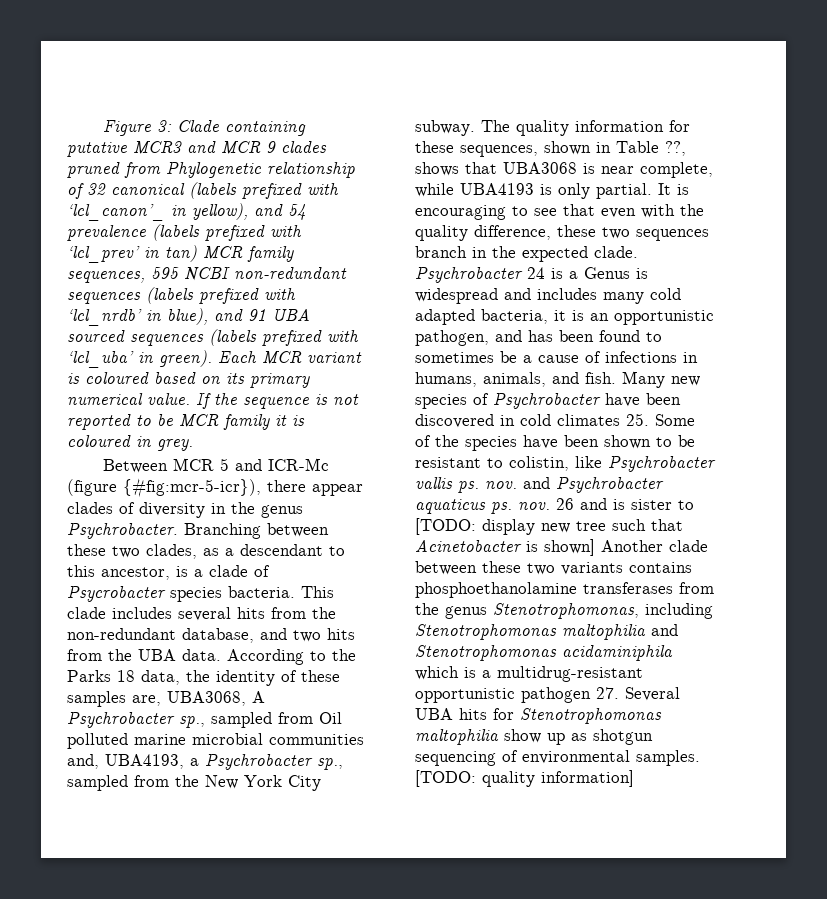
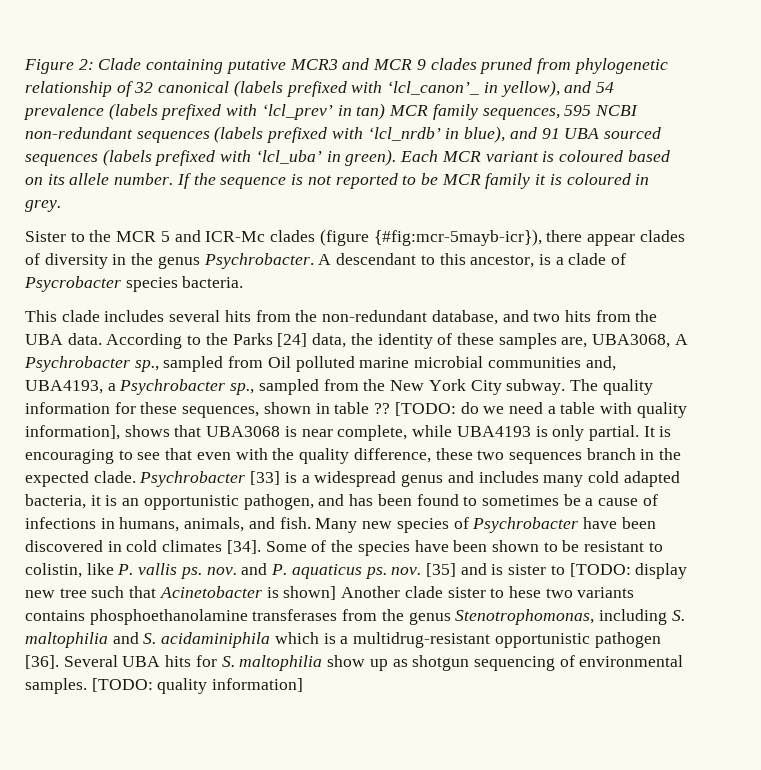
[156,120,172,132] 3: -> [78,59,94,70] 2:
[166,162,261,178] Phylogenetic -> [573,58,668,74] phylogenetic
[250,373,310,388] [67,393,190,405] primary numerical value. -> [69,173,174,185] allele number.
[102,459,168,473] Between -> [25,230,112,242] Sister to the
[67,478,261,498] (figure {#fig:mcr-5-icr}), -> [270,229,542,246] clades (figure {#fig:mcr-5mayb-icr}),
[184,523,329,539] [67,544,234,559] Branching between these two clades, as a -> [318,254,332,265] A
(295, 592) none -> (244, 282) //
[117,670,135,682] 18 -> [277,333,308,347] [24]
[616,141,686,156] Table ??, -> [334,402,687,418] [25,425,120,440] table ?? [TODO: do we need a table with quality information],
[527,267,648,279] [415,288,498,304] 24 is a Genus is widespread -> [250,471,444,487] [33] is a widespread genus
[626,413,649,426] 25. -> [226,540,261,554] [34].
[608,456,716,472] Psychrobacter -> [117,564,134,575] P.
[556,477,664,493] Psychrobacter -> [271,564,288,575] P.
[556,498,574,510] 26 -> [425,563,456,577] [35]
[415,561,521,575] between these -> [447,586,541,598] sister to hese
[415,624,557,640] Stenotrophomonas -> [671,610,685,621] S.
[415,645,557,661] Stenotrophomonas -> [143,633,157,644] S.
[596,687,619,699] 27. -> [25,655,59,669] [36].
[520,708,662,724] Stenotrophomonas -> [221,656,235,667] S.

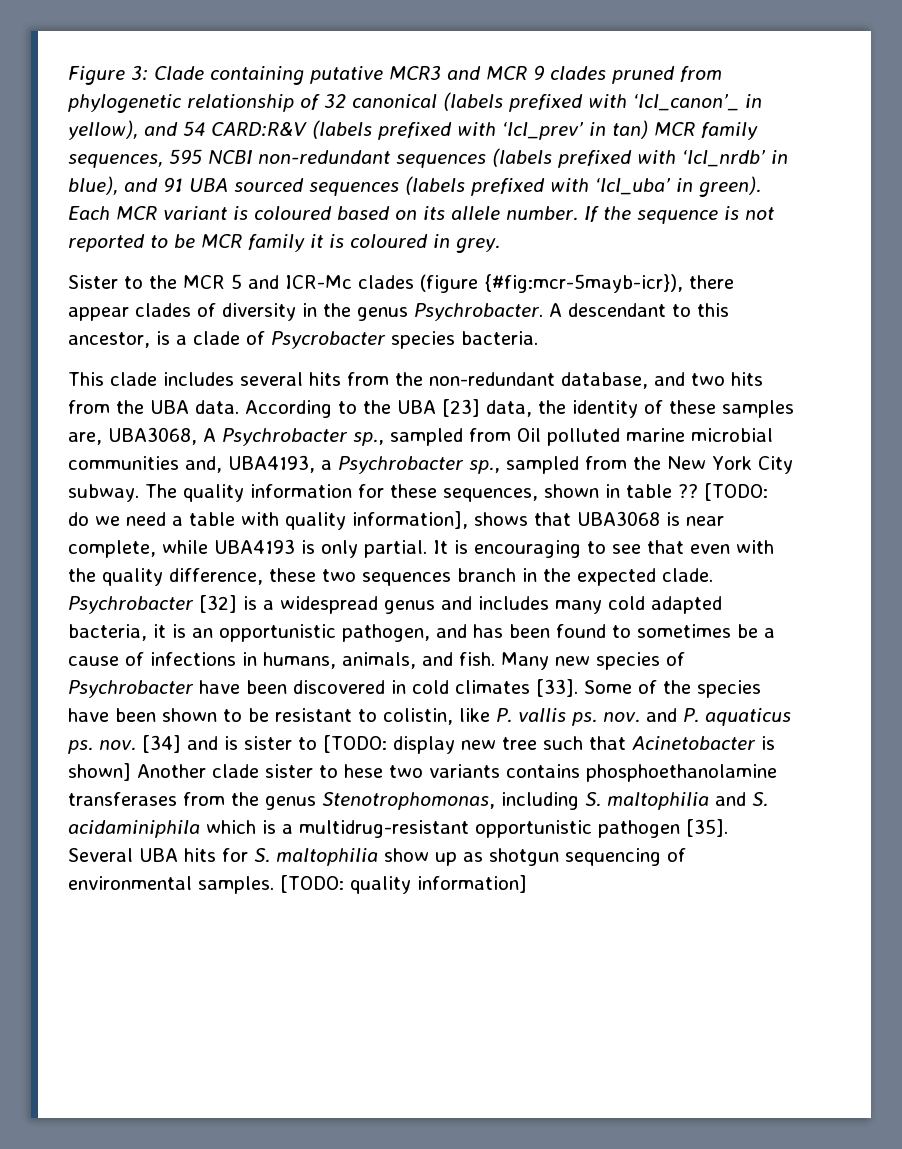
[78,59,94,70] 2: -> [131,66,148,81] 3:
[23,104,104,120] prevalence -> [211,122,307,137] CARD:R&V
[232,333,308,347] Parks [24] -> [397,399,480,417] UBA [23]
[250,471,281,485] [33] -> [199,595,237,613] [32]
[226,540,261,554] [34]. -> [536,679,578,697] [33].
[425,563,456,577] [35] -> [141,735,181,753] [34]
[25,655,59,669] [36]. -> [686,819,728,837] [35].

